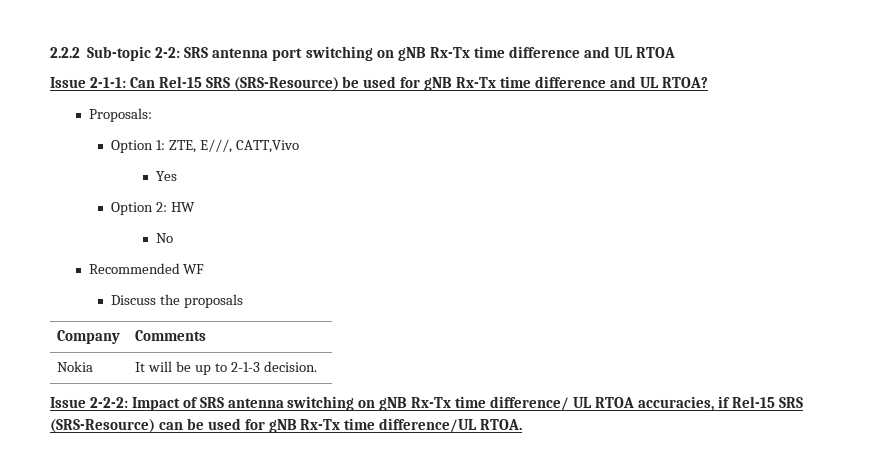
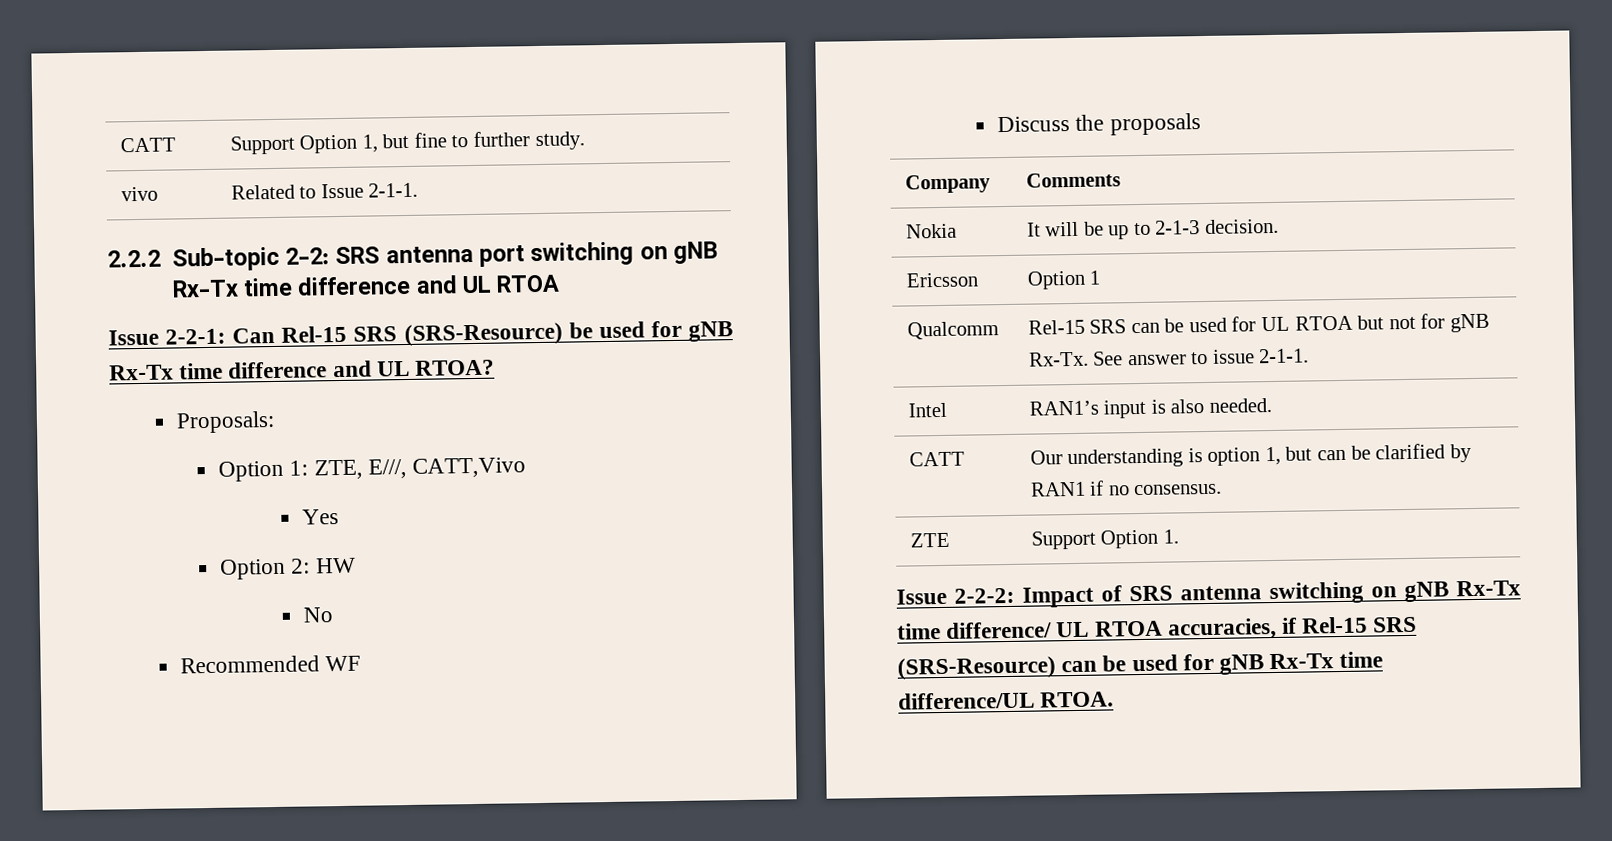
(50, 52) none -> [119,137,176,153] [229,131,585,155] [120,186,158,202] [230,182,419,200] CATT | Support Option 1, but fine to further study. // vivo | Related to Issue 2-1-1. //
[89,77,126,88] 2-1-1: -> [165,328,227,345] 2-2-1:
(317, 366) none -> [905,272,979,288] [1026,270,1101,290] [906,321,999,340] [1027,313,1490,335] [1028,348,1310,367] [907,402,947,418] [1028,398,1272,419] [908,451,965,467] [1029,443,1472,469] [1029,480,1223,497] [909,532,950,548] [1030,529,1179,550] // Ericsson | Option 1 // Qualcomm | Rel-15 SRS can be used for UL RTOA but not for gNB Rx-Tx. See answer to issue 2-1-1. // Intel | RAN1’s input is also needed. // CATT | Our understanding is option 1, but can be clarified by RAN1 if no consensus. // ZTE | Support Option 1.

